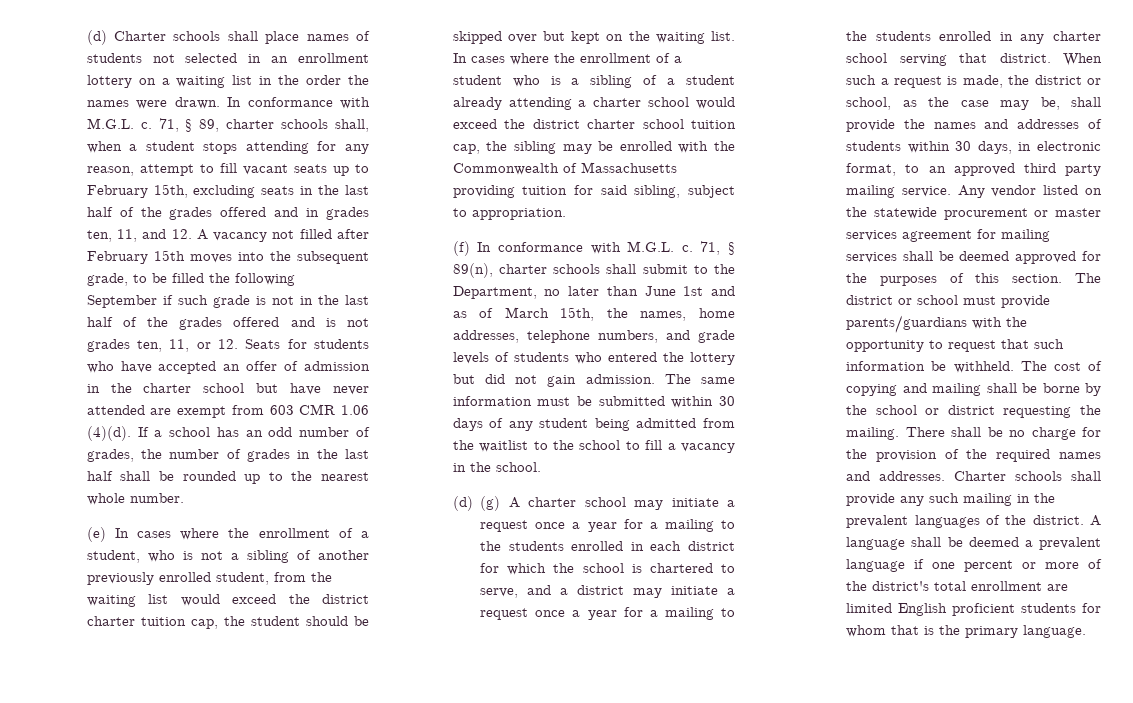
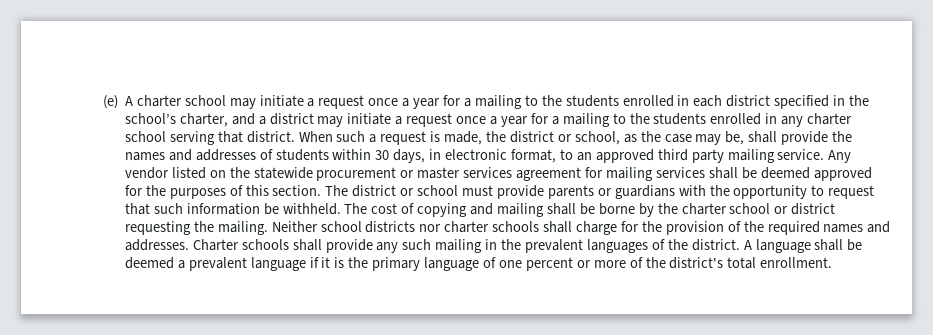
[86,30,370,45] [86,53,369,63] [86,75,369,88] [86,97,371,109] [86,118,370,132] [86,141,369,154] [86,163,369,176] [86,184,370,198] [86,207,370,220] [86,229,369,242] [86,250,369,264] [86,273,295,286] [86,295,370,308] [86,317,369,330] [86,339,370,352] [86,361,371,374] [86,383,370,395] [86,404,369,418] [86,426,370,441] [86,449,370,462] [86,471,369,484] [86,493,184,505] [86,527,369,542] [86,550,369,563] [86,572,332,585] [86,594,370,607] [86,616,369,629] [452,31,735,44] [452,53,682,65] [452,75,735,88] [452,97,735,110] [452,119,736,129] [452,141,735,154] [452,162,677,175] [452,185,735,198] [452,208,566,220] [452,241,735,256] [452,263,735,278] [452,286,735,299] [452,307,735,321] [452,330,735,343] [452,352,735,365] [452,374,735,387] [452,396,735,408] [452,418,735,431] [452,440,736,453] [452,462,541,472] [452,496,501,511] (d) Charter schools shall place names of students not selected in an enrollment lottery on a waiting list in the order the names were drawn. In conformance with M.G.L. c. 71, § 89, charter schools shall, when a student stops attending for any reason, attempt to fill vacant seats up to February 15th, excluding seats in the last half of the grades offered and in grades ten, 11, and 12. A vacancy not filled after February 15th moves into the subsequent grade, to be filled the following September if such grade is not in the last half of the grades offered and is not grades ten, 11, or 12. Seats for students who have accepted an offer of admission in the charter school but have never attended are exempt from 603 CMR 1.06 (4)(d). If a school has an odd number of grades, the number of grades in the last half shall be rounded up to the nearest whole number. // (e) In cases where the enrollment of a student, who is not a sibling of another previously enrolled student, from the waiting list would exceed the district charter tuition cap, the student should be skipped over but kept on the waiting list. In cases where the enrollment of a student who is a sibling of a student already attending a charter school would exceed the district charter school tuition cap, the sibling may be enrolled with the Commonwealth of Massachusetts providing tuition for said sibling, subject to appropriation. // (f) In conformance with M.G.L. c. 71, § 89(n), charter schools shall submit to the Department, no later than June 1st and as of March 15th, the names, home addresses, telephone numbers, and grade levels of students who entered the lottery but did not gain admission. The same information must be submitted within 30 days of any student being admitted from the waitlist to the school to fill a vacancy in the school. // (d) (g) -> [102,95,118,109] (e)
[480,563,735,575] [480,588,519,598] for which the school is chartered to serve, -> [774,95,870,109] [124,113,228,127] specified in the school’s charter,
[846,315,968,333] parents/guardians -> [547,185,675,199] parents or guardians
(868, 410) none -> [681,203,727,215] charter
[905,427,1026,437] There shall be no -> [271,221,573,233] Neither school districts nor charter schools shall
(925, 564) none -> [321,257,497,271] it is the primary language of
[971,581,1069,591] [846,603,1101,616] [846,625,1087,638] enrollment are limited English proficient students for whom that is the primary language. -> [760,257,833,268] enrollment.

